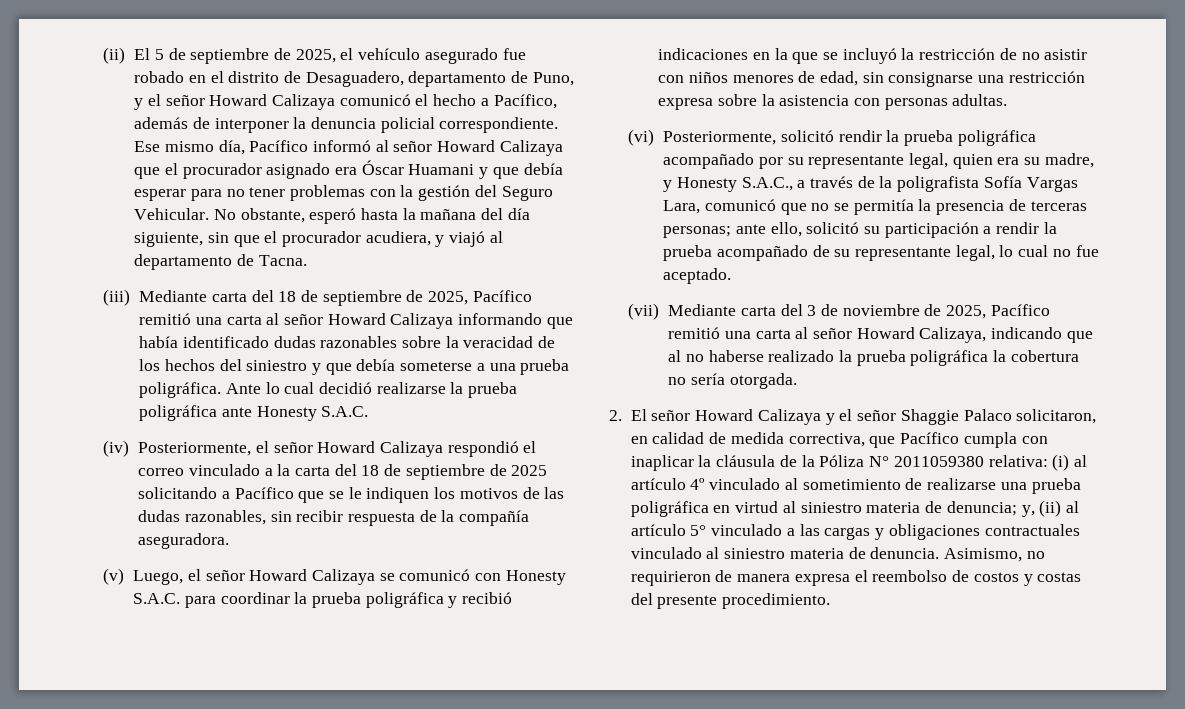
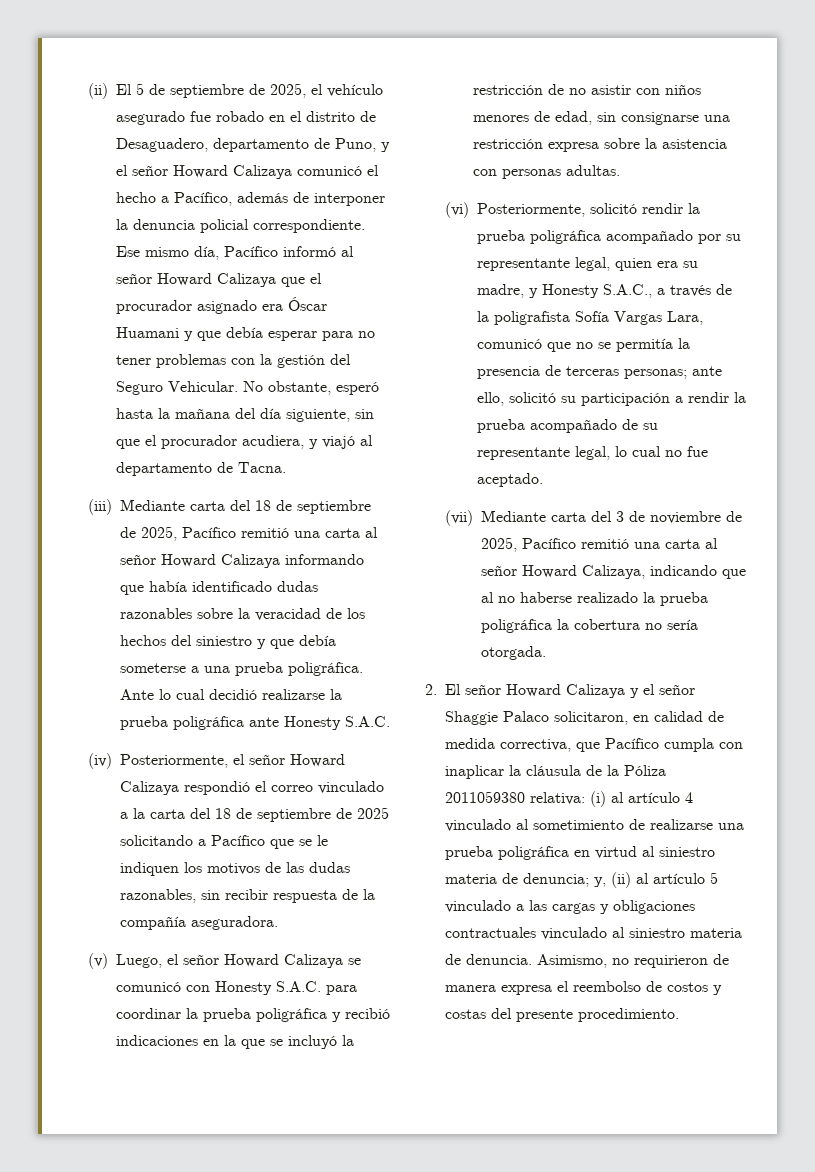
[869,456,890,467] N° -> (666, 770) none
[690,478,706,490] 4º -> [685,792,693,803] 4
[690,525,707,536] 5° -> [710,872,718,884] 5

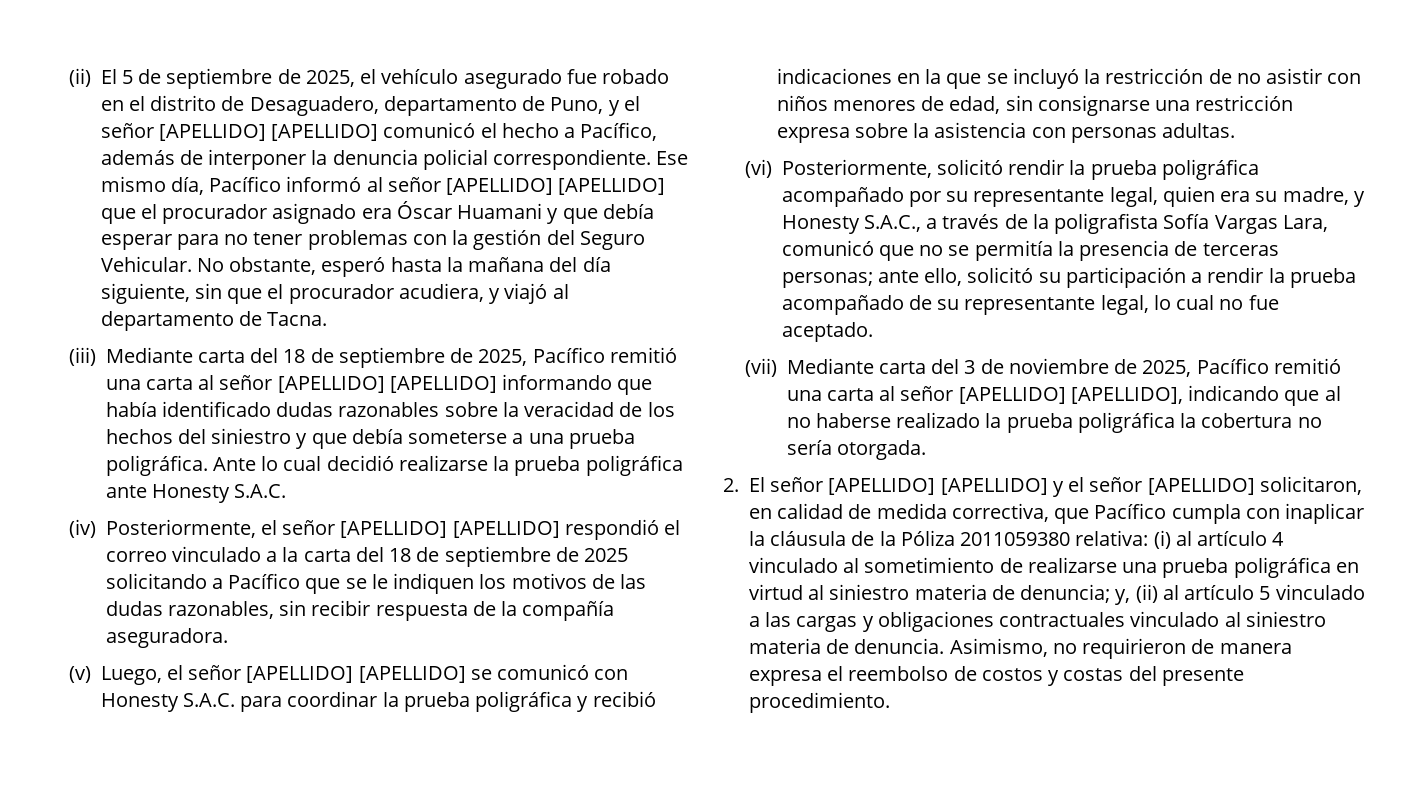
[172,165,292,179] Howard Calizaya -> [158,124,379,141] [APELLIDO] [APELLIDO]
[156,273,276,287] Howard Calizaya -> [446,178,666,195] [APELLIDO] [APELLIDO]
[160,554,280,568] Howard Calizaya -> [277,376,497,393] [APELLIDO] [APELLIDO]
[289,754,345,767] [119,781,179,795] Howard Calizaya -> [340,521,560,538] [APELLIDO] [APELLIDO]
[223,954,343,968] Howard Calizaya -> [246,666,466,683] [APELLIDO] [APELLIDO]
[521,565,645,579] Howard Calizaya, -> [958,387,1183,404] [APELLIDO] [APELLIDO],
[506,684,695,698] [445,711,549,725] Howard Calizaya y el señor Shaggie Palaco -> [828,477,1255,497] [APELLIDO] [APELLIDO] y el señor [APELLIDO]

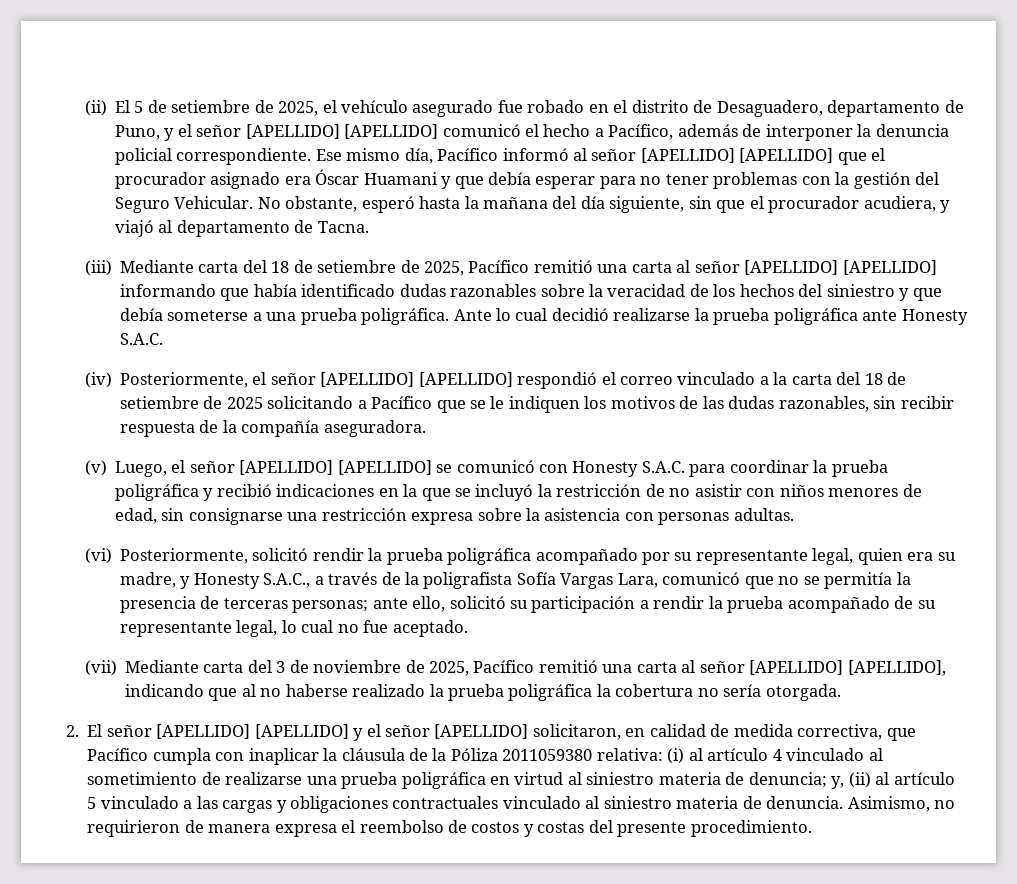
[166,68,273,89] septiembre -> [171,100,251,113] setiembre
[338,347,445,368] septiembre -> [317,260,397,273] setiembre
[444,546,551,567] septiembre -> [119,396,199,409] setiembre

